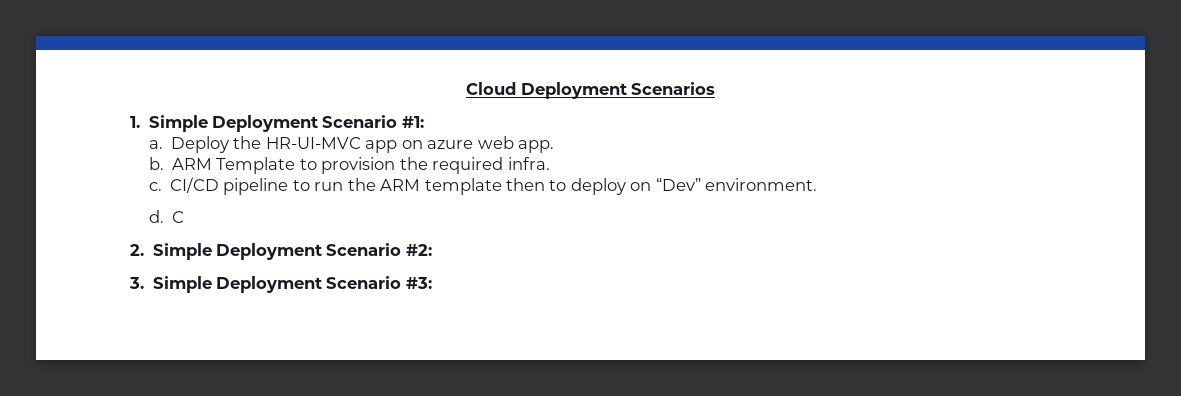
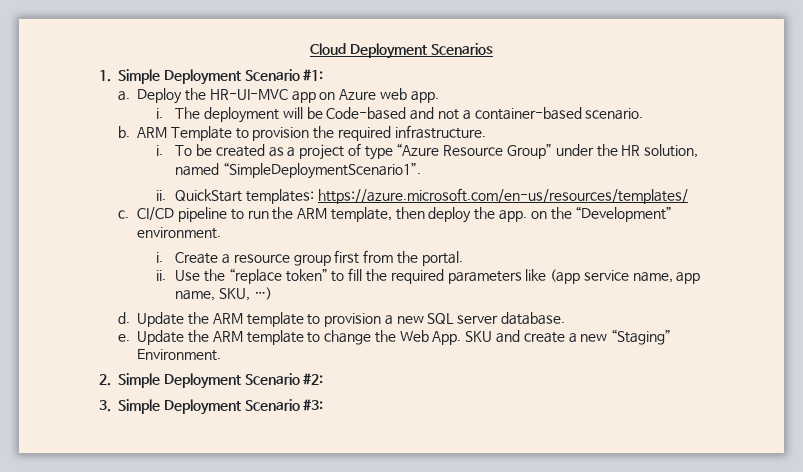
[427,140,474,149] azure -> [339,89,377,100] Azure
(554, 146) none -> [156,107,644,123] // i. The deployment will be Code-based and not a container-based scenario.
[507,157,550,170] infra. -> [394,125,486,139] [156,143,699,160] [175,162,422,179] [156,188,688,204] infrastructure. // i. To be created as a project of type “Azure Resource Group” under the HR solution, named “SimpleDeploymentScenario1”. // ii. QuickStart templates: https://azure.microsoft.com/en-us/resources/templates/
[424,178,818,195] [148,210,184,223] template then to deploy on “Dev” environment. // d. C -> [330,206,673,223] [137,227,222,239] [156,250,463,266] [156,268,701,284] [175,287,272,301] [118,312,565,327] [118,329,672,345] [137,349,222,361] template, then deploy the app. on the “Development” environment. // i. Create a resource group first from the portal. // ii. Use the “replace token” to fill the required parameters like (app service name, app name, SKU, …) // d. Update the ARM template to provision a new SQL server database. // e. Update the ARM template to change the Web App. SKU and create a new “Staging” Environment.

